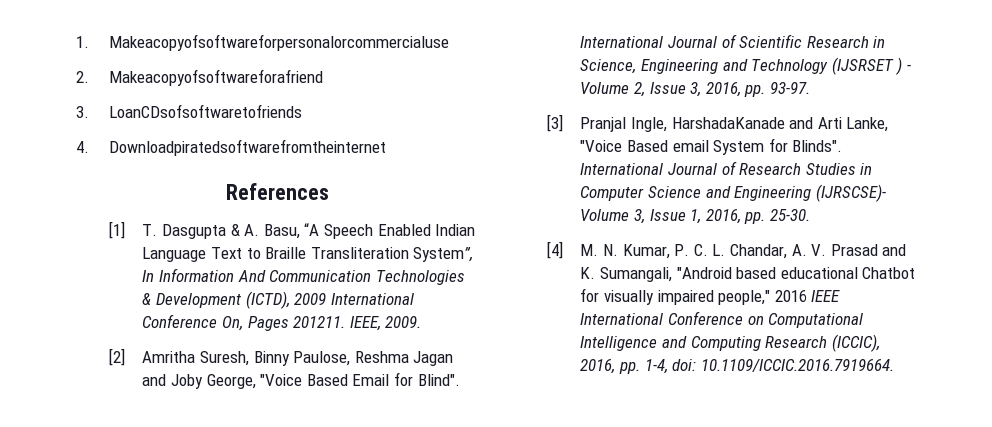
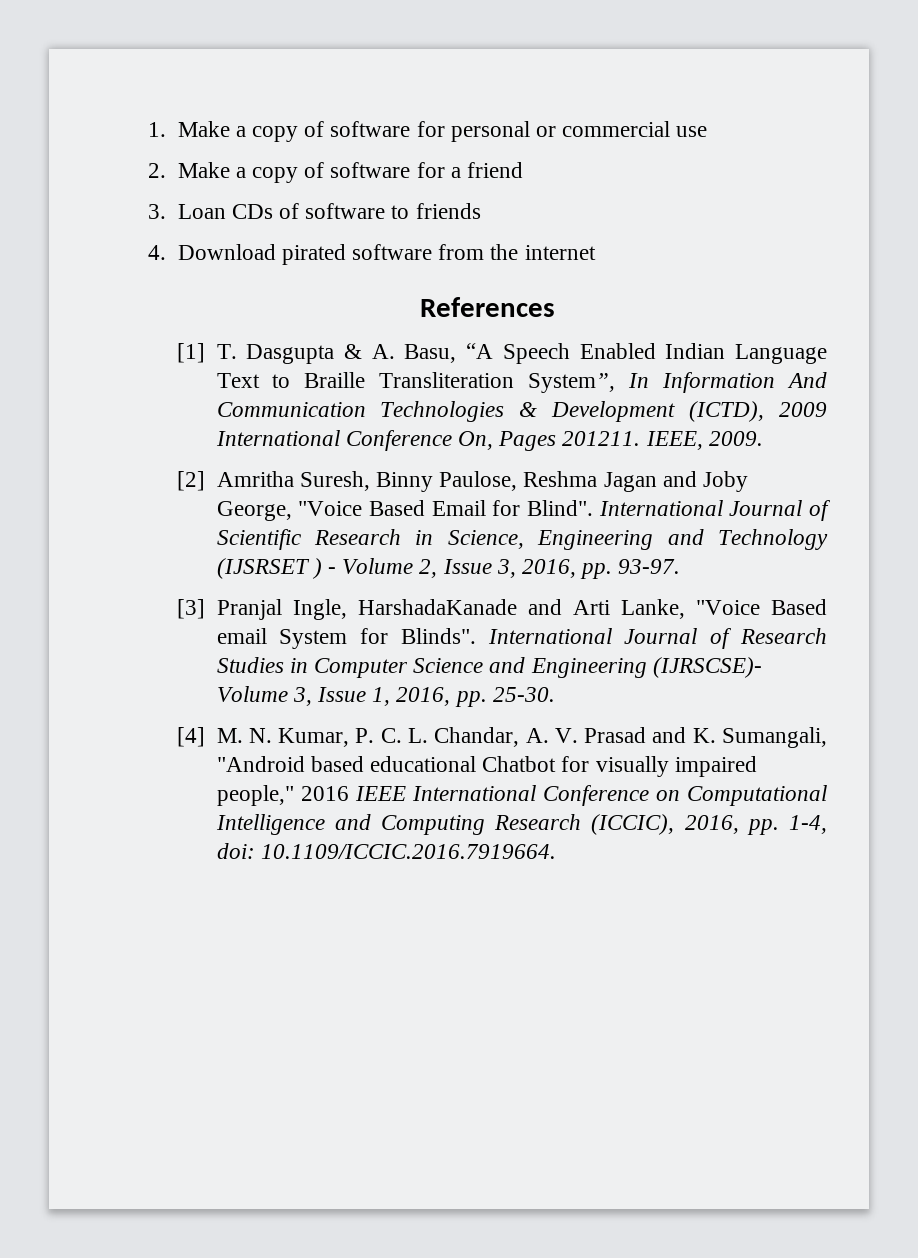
[109,34,450,51] [76,69,324,86] [76,104,303,118] [76,139,387,156] Makeacopyofsoftwareforpersonalorcommercialuse // 2. Makeacopyofsoftwareforafriend // 3. LoanCDsofsoftwaretofriends // 4. Downloadpiratedsoftwarefromtheinternet -> [177,121,708,142] [148,162,523,183] [148,203,481,219] [148,244,596,265] Make a copy of software for personal or commercial use // 2. Make a copy of software for a friend // 3. Loan CDs of software to friends // 4. Download pirated software from the internet

